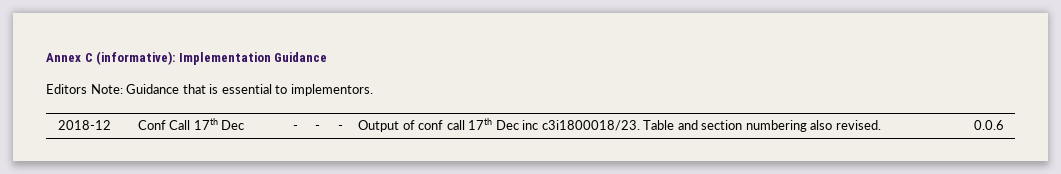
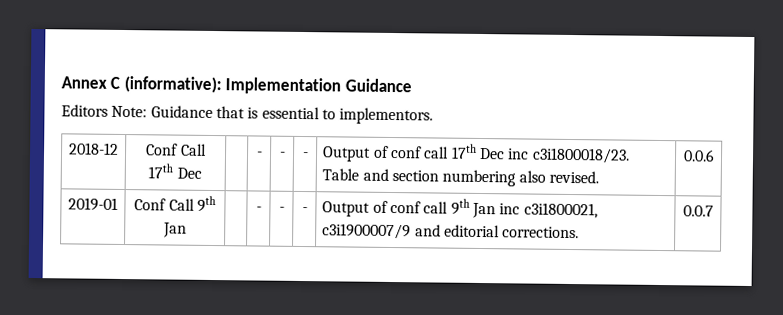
(1004, 125) none -> [68,197,118,211] [134,195,216,213] [162,222,187,238] [255,206,262,212] [278,206,285,212] [301,206,308,213] [322,198,598,219] [322,223,580,240] [682,205,714,217] // 2019-01 | Conf Call 9th Jan | | - | - | - | Output of conf call 9th Jan inc c3i1800021, c3i1900007/9 and editorial corrections. | 0.0.7

